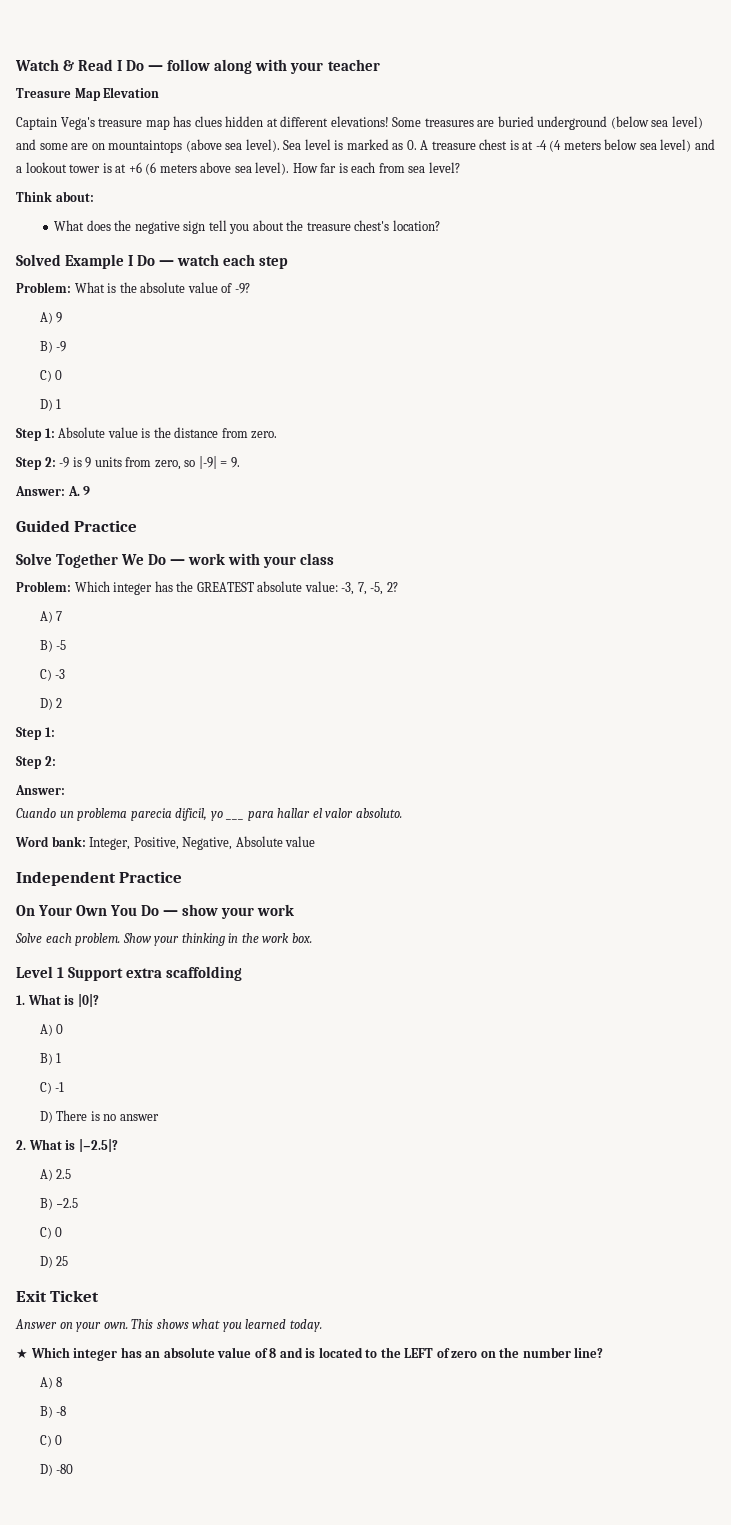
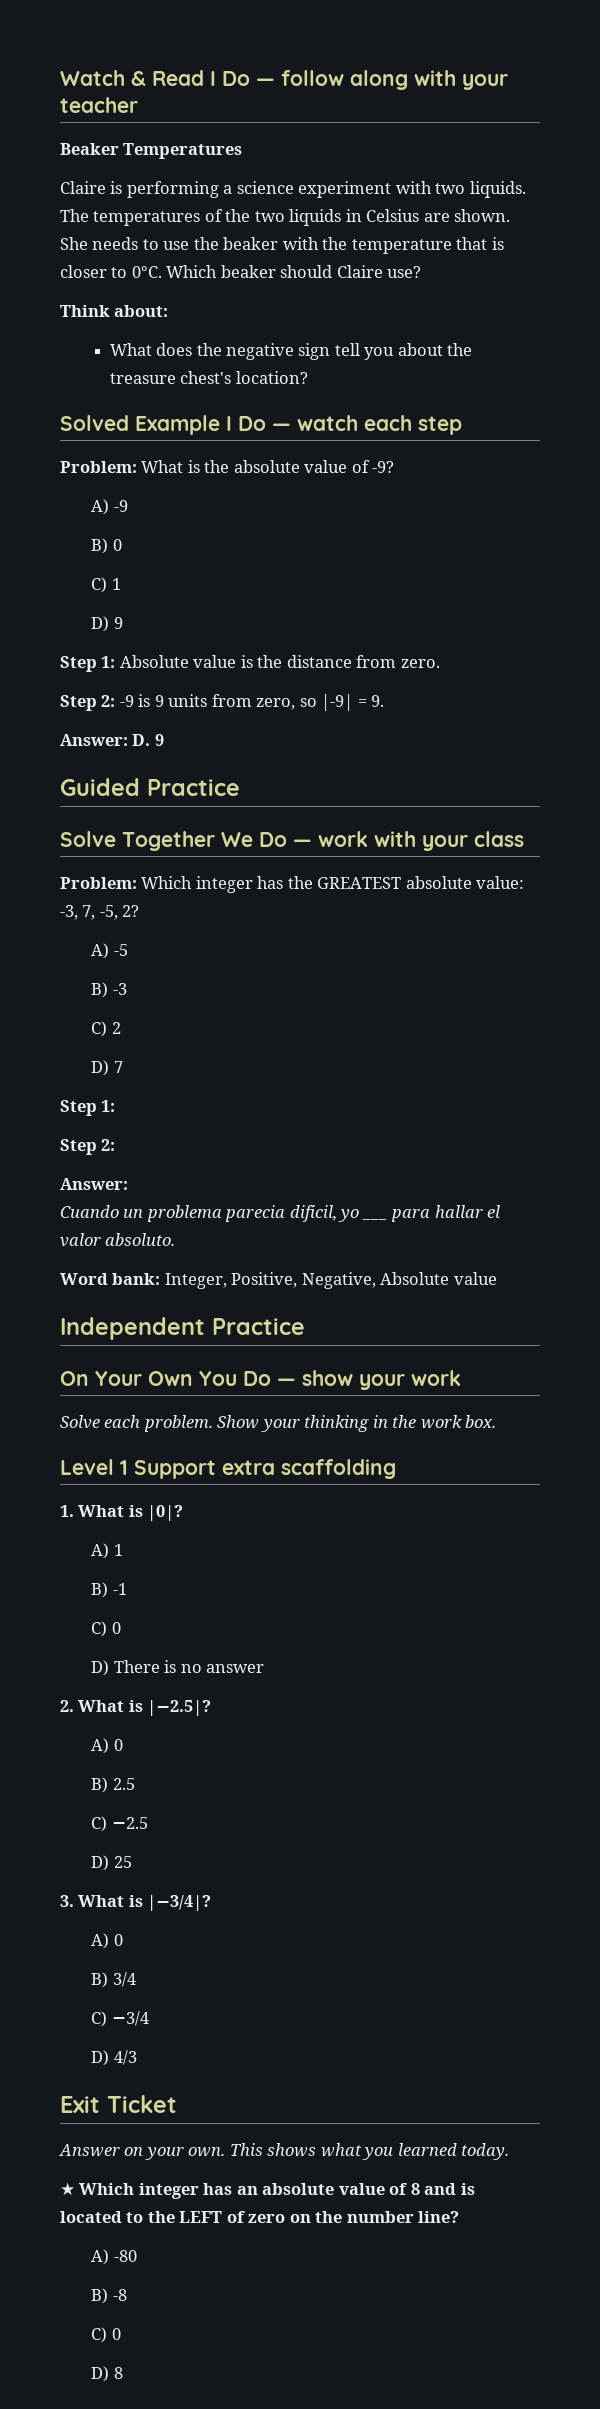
[16,87,160,101] [16,116,703,130] [16,139,715,153] [16,162,460,175] Treasure Map Elevation // Captain Vega's treasure map has clues hidden at different elevations! Some treasures are buried underground (below sea level) and some are on mountaintops (above sea level). Sea level is marked as 0. A treasure chest is at -4 (4 meters below sea level) and a lookout tower is at +6 (6 meters above sea level). How far is each from sea level? -> [60,143,243,159] [60,181,526,198] [60,209,511,226] [60,237,504,254] [60,265,422,278] Beaker Temperatures // Claire is performing a science experiment with two liquids. The temperatures of the two liquids in Celsius are shown. She needs to use the beaker with the temperature that is closer to 0°C. Which beaker should Claire use?
[56,312,63,323] [39,341,67,353] [39,370,63,382] [39,399,62,411] 9 // B) -9 // C) 0 // D) 1 -> [113,500,128,512] [91,538,122,554] [91,577,121,593] [91,616,123,632] -9 // B) 0 // C) 1 // D) 9
[67,486,80,496] A. -> [132,734,151,746] D.
[56,611,63,621] [39,640,67,652] [39,669,66,681] [39,698,63,710] 7 // B) -5 // C) -3 // D) 2 -> [113,944,128,956] [91,982,127,998] [91,1021,121,1037] [91,1060,123,1076] -5 // B) -3 // C) 2 // D) 7
[56,1024,64,1034] [39,1053,62,1065] [39,1082,65,1094] 0 // B) 1 // C) -1 -> [113,1544,123,1556] [91,1582,127,1598] [91,1621,121,1637] 1 // B) -1 // C) 0
(53, 1175) none -> [113,1739,123,1751] [91,1777,109,1793] 0 // B)
[39,1198,53,1210] B) -> [91,1816,108,1832] C)
[39,1227,63,1239] // C) 0 -> (148, 1823) none
(69, 1261) none -> [60,1895,212,1911] [91,1933,123,1949] [91,1972,136,1988] [91,2011,149,2027] [91,2050,137,2066] // 3. What is |−3/4|? // A) 0 // B) 3/4 // C) −3/4 // D) 4/3
[56,1377,63,1387] 8 -> [113,2250,137,2262] -80
[56,1464,74,1474] -80 -> [113,2367,123,2379] 8

